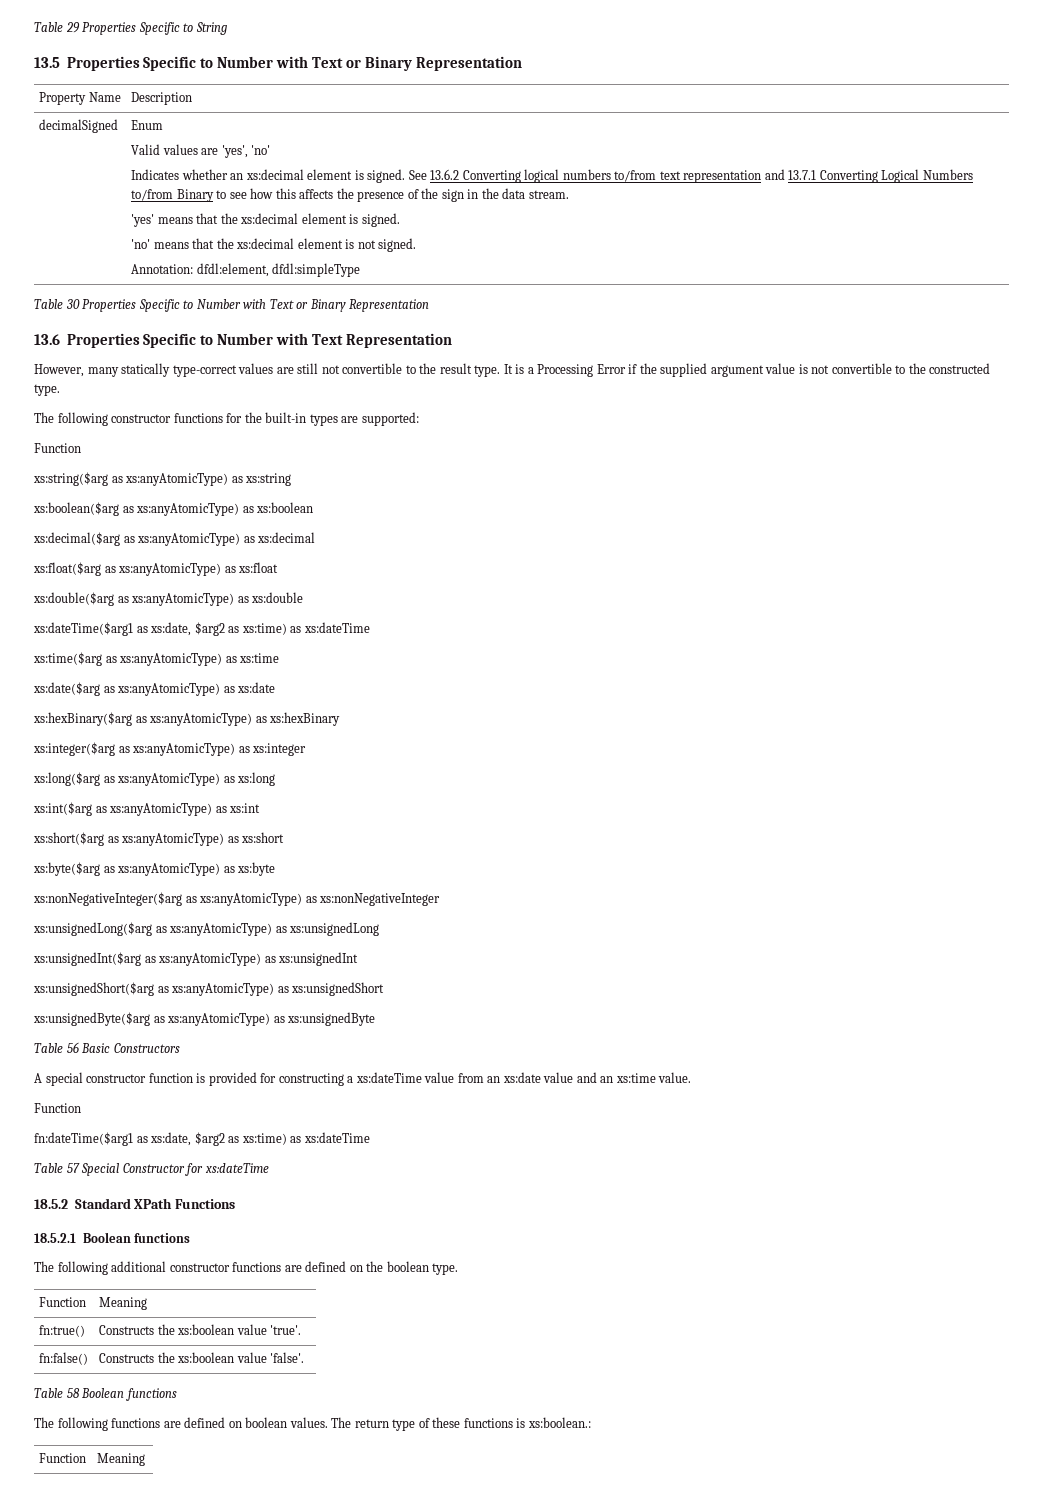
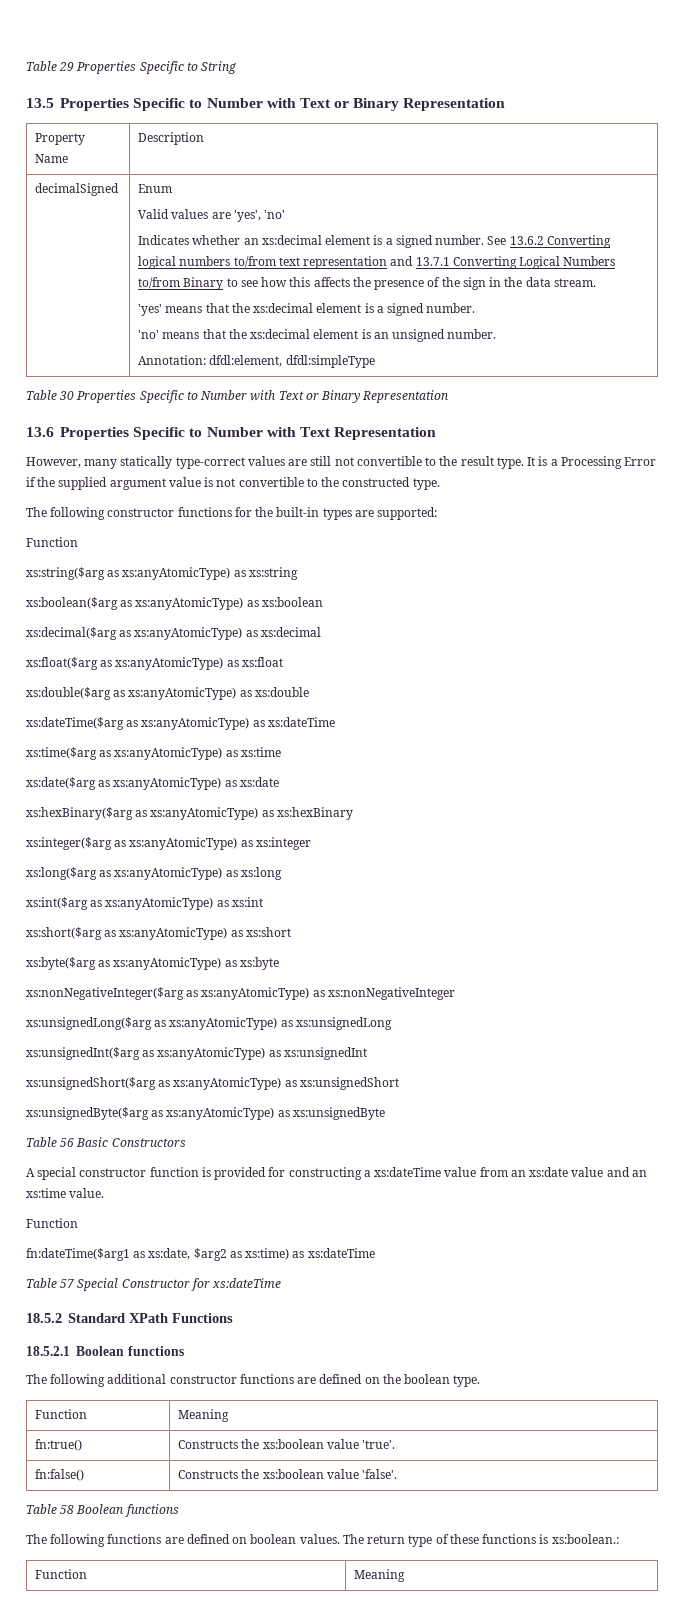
[367,169,406,183] signed. -> [385,235,485,248] a signed number.
[361,213,400,227] signed. -> [376,303,476,316] a signed number.
[357,238,417,252] not signed. -> [373,329,497,342] an unsigned number.
[33,622,287,636] xs:dateTime($arg1 as xs:date, $arg2 as xs:time) -> [26,717,250,730] xs:dateTime($arg as xs:anyAtomicType)

